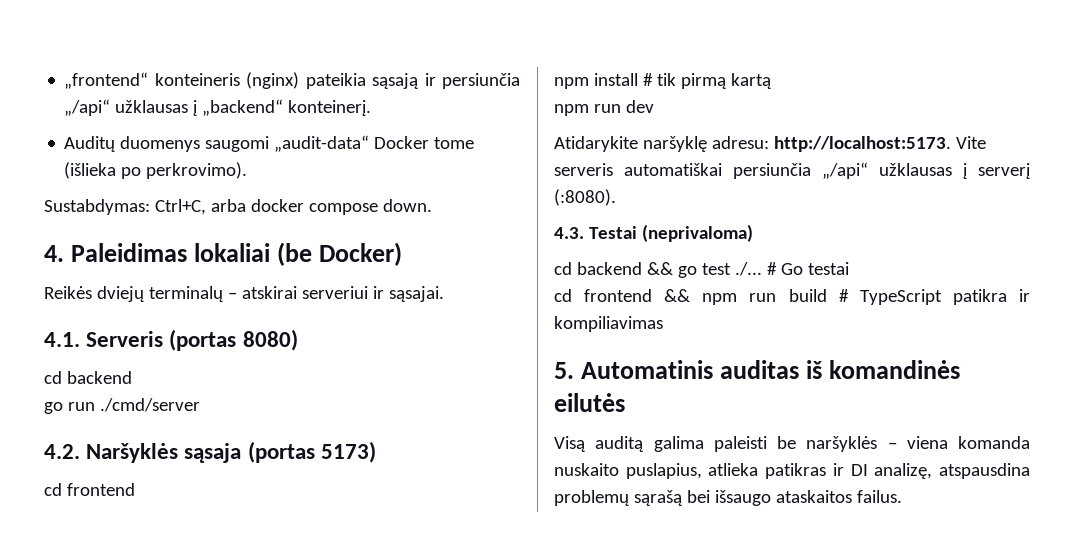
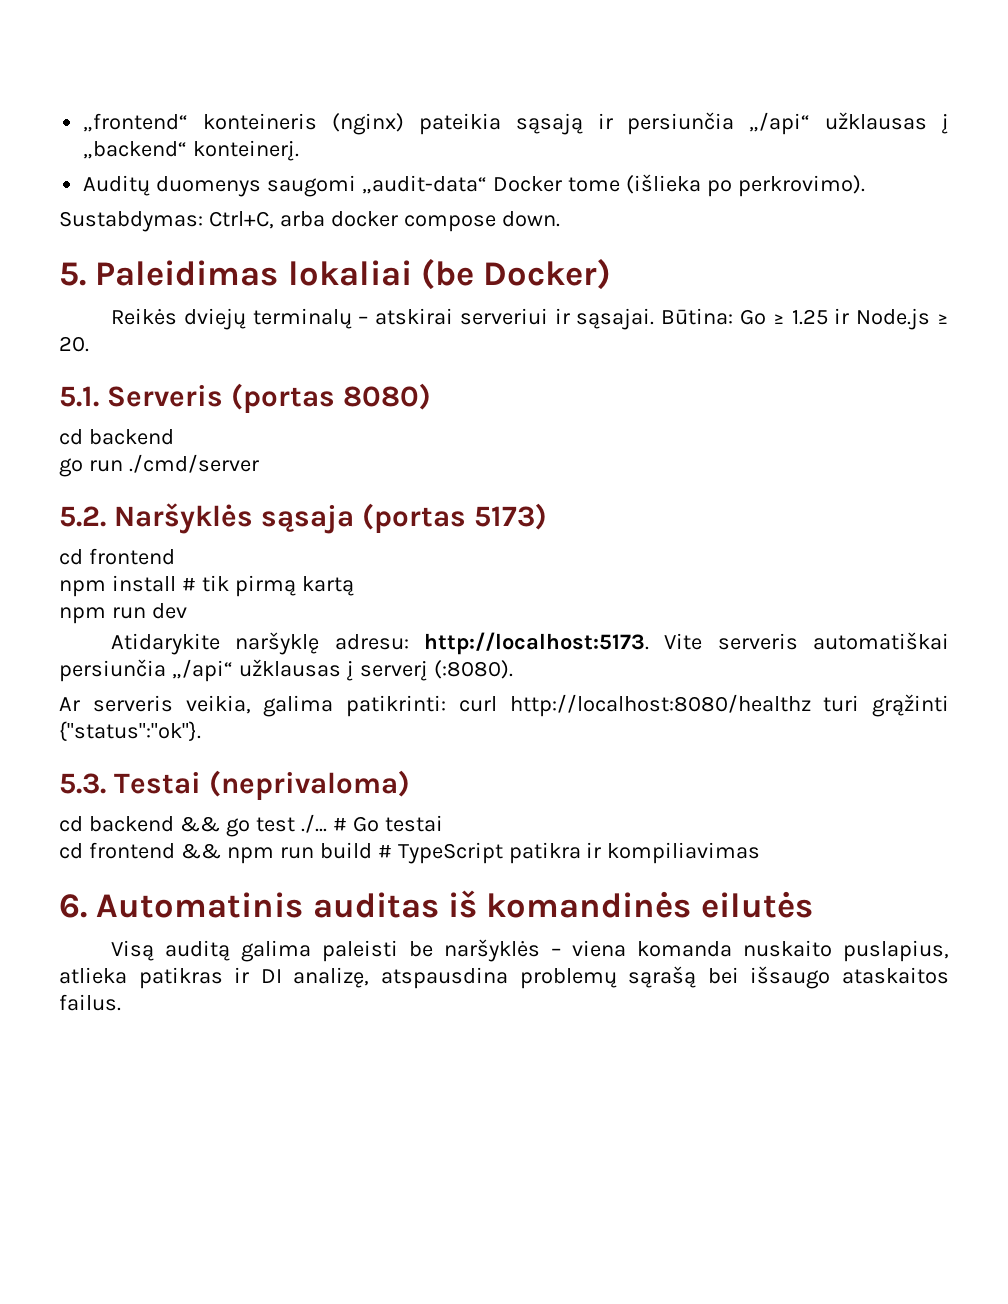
[44,245,64,262] 4. -> [59,262,86,286] 5.
[44,332,80,347] // 4.1. -> [661,308,950,330] [59,336,89,352] [59,386,99,407] Būtina: Go ≥ 1.25 ir Node.js ≥ 20. // 5.1.
[44,444,80,459] 4.2. -> [59,506,106,527] 5.2.
[554,227,584,239] 4.3. -> [59,694,949,717] [59,721,201,742] [59,773,106,794] Ar serveris veikia, galima patikrinti: curl http://localhost:8080/healthz turi grąžinti {"status":"ok"}. // 5.3.
[554,362,574,379] 5. -> [59,894,87,918] 6.

